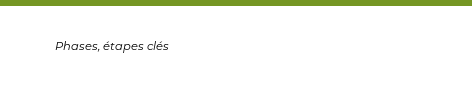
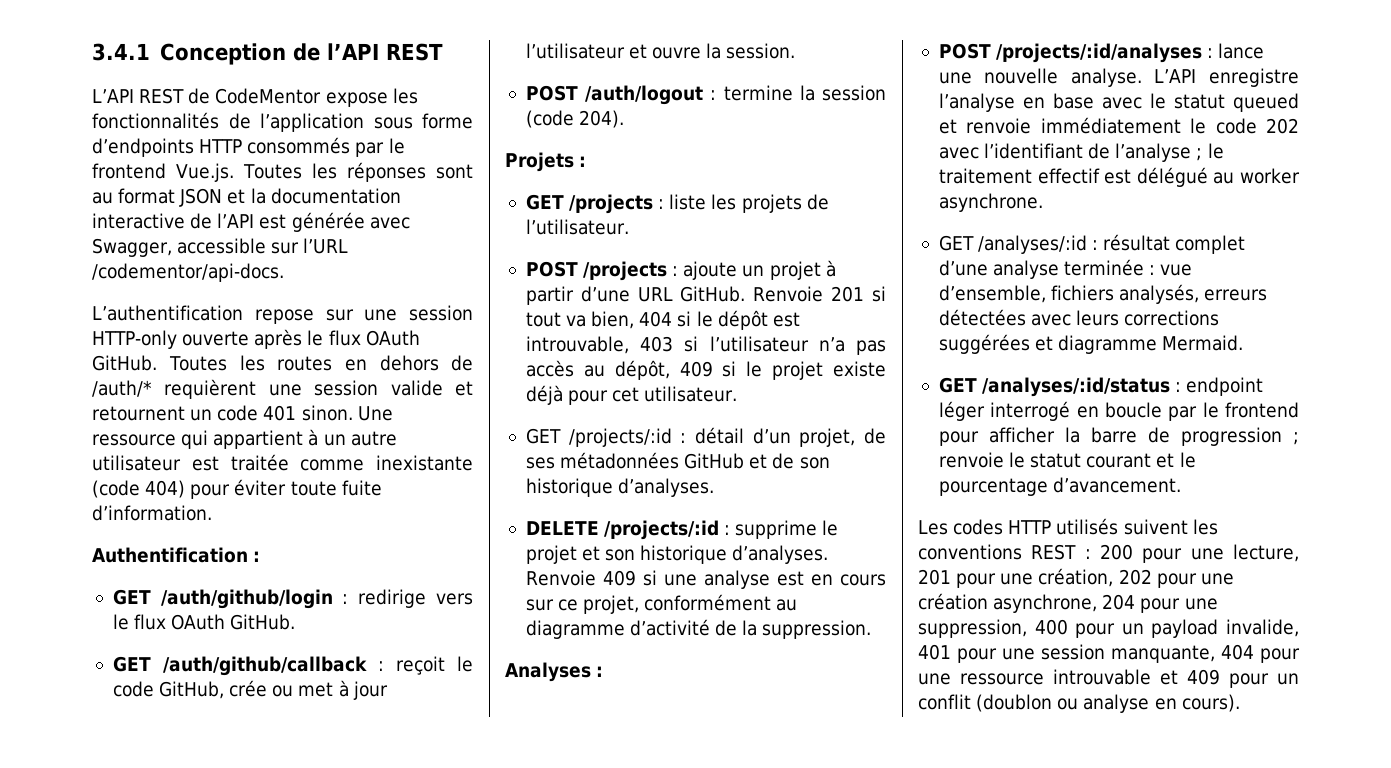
[55,41,170,53] Phases, étapes clés -> [92,43,443,65] [92,88,418,107] [92,112,473,132] [92,137,405,157] [92,162,473,182] [92,188,401,207] [92,212,410,232] [92,238,349,257] [92,263,284,282] [92,305,473,324] [92,329,420,349] [92,355,473,371] [92,379,473,399] [92,405,393,421] [92,429,397,449] [92,454,473,471] [92,479,382,499] [92,505,212,521] [92,547,261,563] [112,589,474,609] [112,614,296,630] [112,656,474,676] [112,680,388,700] [525,43,796,59] [525,85,886,105] [525,110,625,128] [505,152,587,172] [525,194,829,214] [525,219,629,235] [525,260,836,281] [525,286,886,305] [525,310,800,330] [525,336,886,355] [525,360,886,380] [525,385,738,405] [525,427,886,447] [525,452,830,469] [525,478,715,497] [525,520,839,540] [525,545,829,564] [525,570,886,589] [525,594,798,614] [525,619,872,639] [505,662,604,682] [938,43,1265,63] [938,68,1299,87] [938,93,1299,112] [938,117,1299,134] [938,143,1224,162] [938,167,1301,187] [938,193,1043,212] [938,234,1246,254] [938,259,1193,279] [938,284,1268,304] [938,309,1220,326] [938,334,1244,354] [938,377,1264,397] [938,401,1299,421] [938,427,1299,446] [938,452,1196,468] [938,477,1182,496] [918,518,1218,535] [918,544,1299,563] [918,568,1234,588] [918,593,1218,613] [918,619,1299,638] [918,644,1300,663] [918,669,1299,688] [918,694,1240,713] 3.4.1 Conception de l’API REST // L’API REST de CodeMentor expose les fonctionnalités de l’application sous forme d’endpoints HTTP consommés par le frontend Vue.js. Toutes les réponses sont au format JSON et la documentation interactive de l’API est générée avec Swagger, accessible sur l’URL /codementor/api-docs. // L’authentification repose sur une session HTTP-only ouverte après le flux OAuth GitHub. Toutes les routes en dehors de /auth/* requièrent une session valide et retournent un code 401 sinon. Une ressource qui appartient à un autre utilisateur est traitée comme inexistante (code 404) pour éviter toute fuite d’information. // Authentification : // GET /auth/github/login : redirige vers le flux OAuth GitHub. // GET /auth/github/callback : reçoit le code GitHub, crée ou met à jour l’utilisateur et ouvre la session. // POST /auth/logout : termine la session (code 204). // Projets : // GET /projects : liste les projets de l’utilisateur. // POST /projects : ajoute un projet à partir d’une URL GitHub. Renvoie 201 si tout va bien, 404 si le dépôt est introuvable, 403 si l’utilisateur n’a pas accès au dépôt, 409 si le projet existe déjà pour cet utilisateur. // GET /projects/:id : détail d’un projet, de ses métadonnées GitHub et de son historique d’analyses. // DELETE /projects/:id : supprime le projet et son historique d’analyses. Renvoie 409 si une analyse est en cours sur ce projet, conformément au diagramme d’activité de la suppression. // Analyses : // POST /projects/:id/analyses : lance une nouvelle analyse. L’API enregistre l’analyse en base avec le statut queued et renvoie immédiatement le code 202 avec l’identifiant de l’analyse ; le traitement effectif est délégué au worker asynchrone. // GET /analyses/:id : résultat complet d’une analyse terminée : vue d’ensemble, fichiers analysés, erreurs détectées avec leurs corrections suggérées et diagramme Mermaid. // GET /analyses/:id/status : endpoint léger interrogé en boucle par le frontend pour afficher la barre de progression ; renvoie le statut courant et le pourcentage d’avancement. // Les codes HTTP utilisés suivent les conventions REST : 200 pour une lecture, 201 pour une création, 202 pour une création asynchrone, 204 pour une suppression, 400 pour un payload invalide, 401 pour une session manquante, 404 pour une ressource introuvable et 409 pour un conflit (doublon ou analyse en cours).

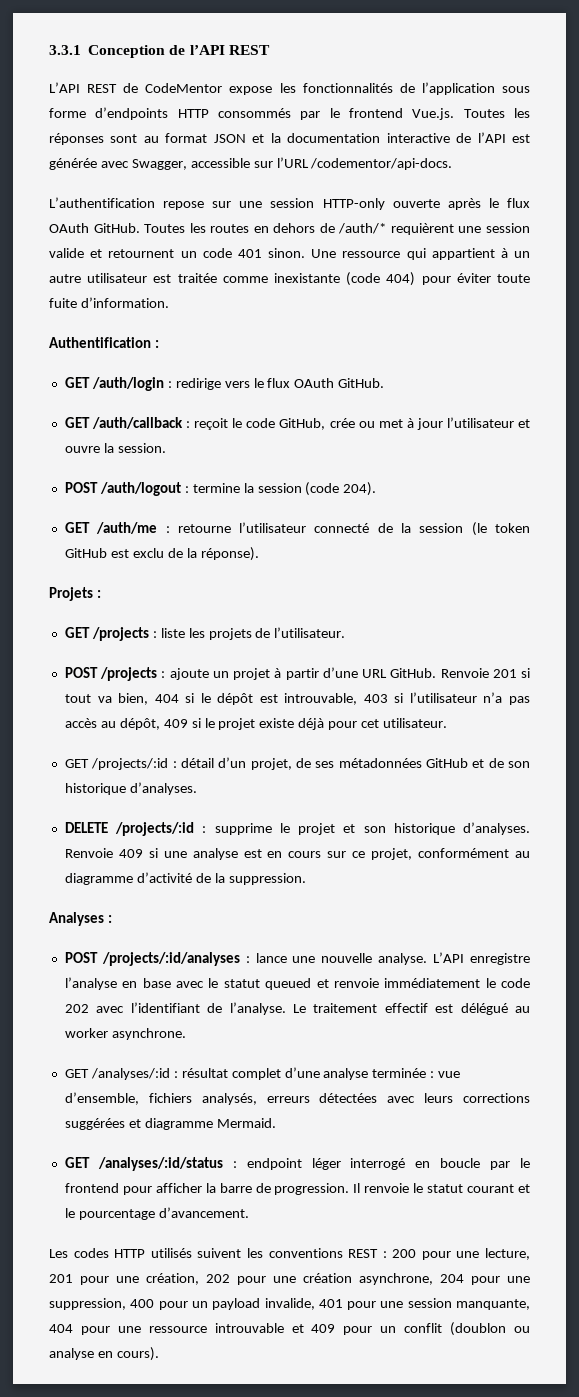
[92,43,150,61] 3.4.1 -> [49,45,81,55] 3.3.1
[160,589,333,609] /auth/github/login -> [91,377,164,391] /auth/login
[162,656,367,676] /auth/github/callback -> [92,417,184,429] /auth/callback
(625, 119) none -> [64,522,530,536] [64,547,259,561] // GET /auth/me : retourne l’utilisateur connecté de la session (le token GitHub est exclu de la réponse).
[1115,143,1224,162] l’analyse ; le -> [229,1002,306,1015] l’analyse. Le
[1180,427,1299,446] progression ; -> [274,1183,361,1195] progression. Il

